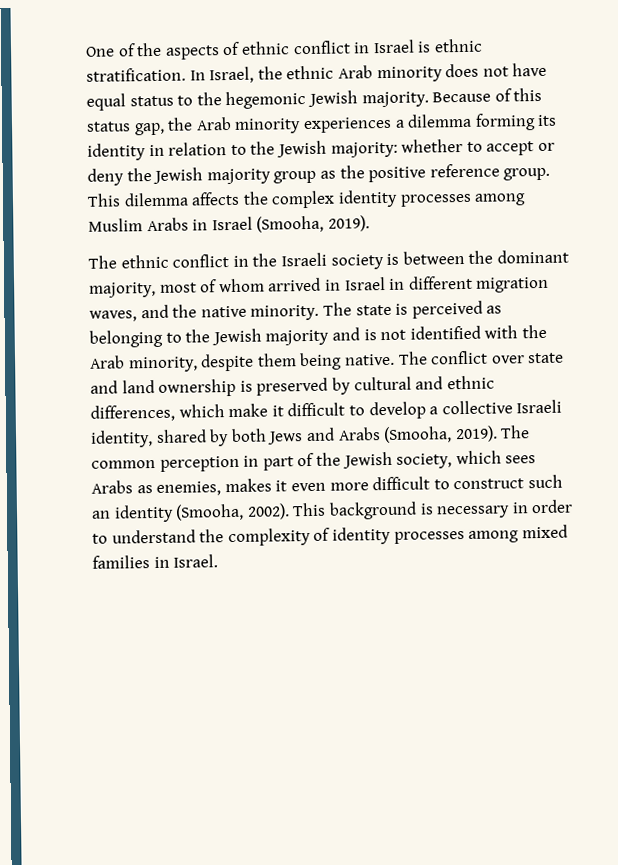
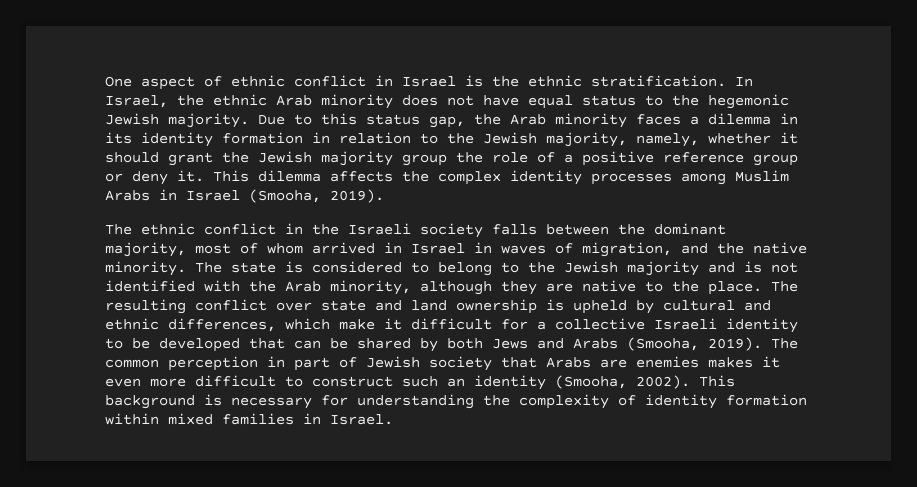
[117,42,220,60] of the aspects -> [141,76,195,90] aspect
(432, 47) none -> [492,76,519,87] the
[432,88,512,103] Because of -> [258,114,312,125] Due to
[302,116,392,134] experiences -> [636,114,681,125] faces
[474,113,536,131] forming -> [780,113,798,125] in
(146, 152) none -> [222,132,303,144] formation
[330,138,555,158] [87,163,551,186] majority: whether to accept or deny the Jewish majority group as the positive reference group. -> [546,132,798,147] [105,151,798,166] [105,170,204,185] majority, namely, whether it should grant the Jewish majority group the role of a positive reference group or deny it.
[386,253,400,265] is -> [492,224,537,235] falls
[407,275,550,293] [89,310,137,322] different migration waves, -> [501,242,672,257] waves of migration,
[411,300,503,319] [89,329,163,348] perceived as belonging -> [312,261,492,276] considered to belong
[200,351,428,372] despite them being native. The -> [420,280,798,295] [105,299,186,314] although they are native to the place. The resulting
[256,377,329,396] preserved -> [573,300,627,314] upheld
[348,401,426,420] to develop -> [501,319,528,330] for
[90,430,153,448] identity, -> [726,318,798,333] [105,338,348,352] identity to be developed that can be
[315,450,537,469] [91,480,222,496] the Jewish society, which sees Arabs as enemies, -> [366,356,699,371] Jewish society that Arabs are enemies
[511,499,574,514] [92,529,196,544] in order to understand -> [321,394,474,409] for understanding
[393,530,520,544] processes among -> [726,394,807,406] [105,413,159,425] formation within

